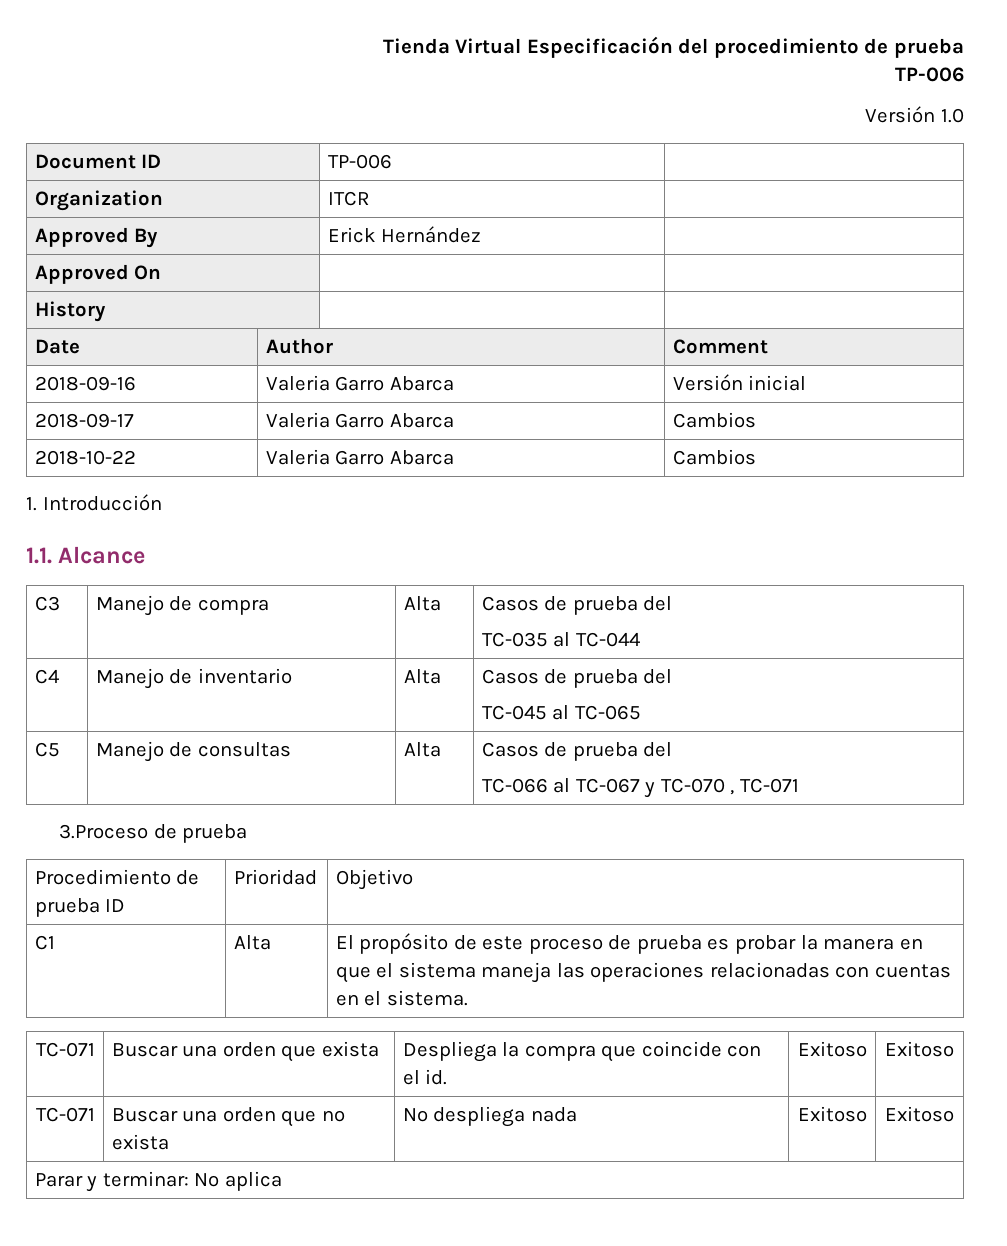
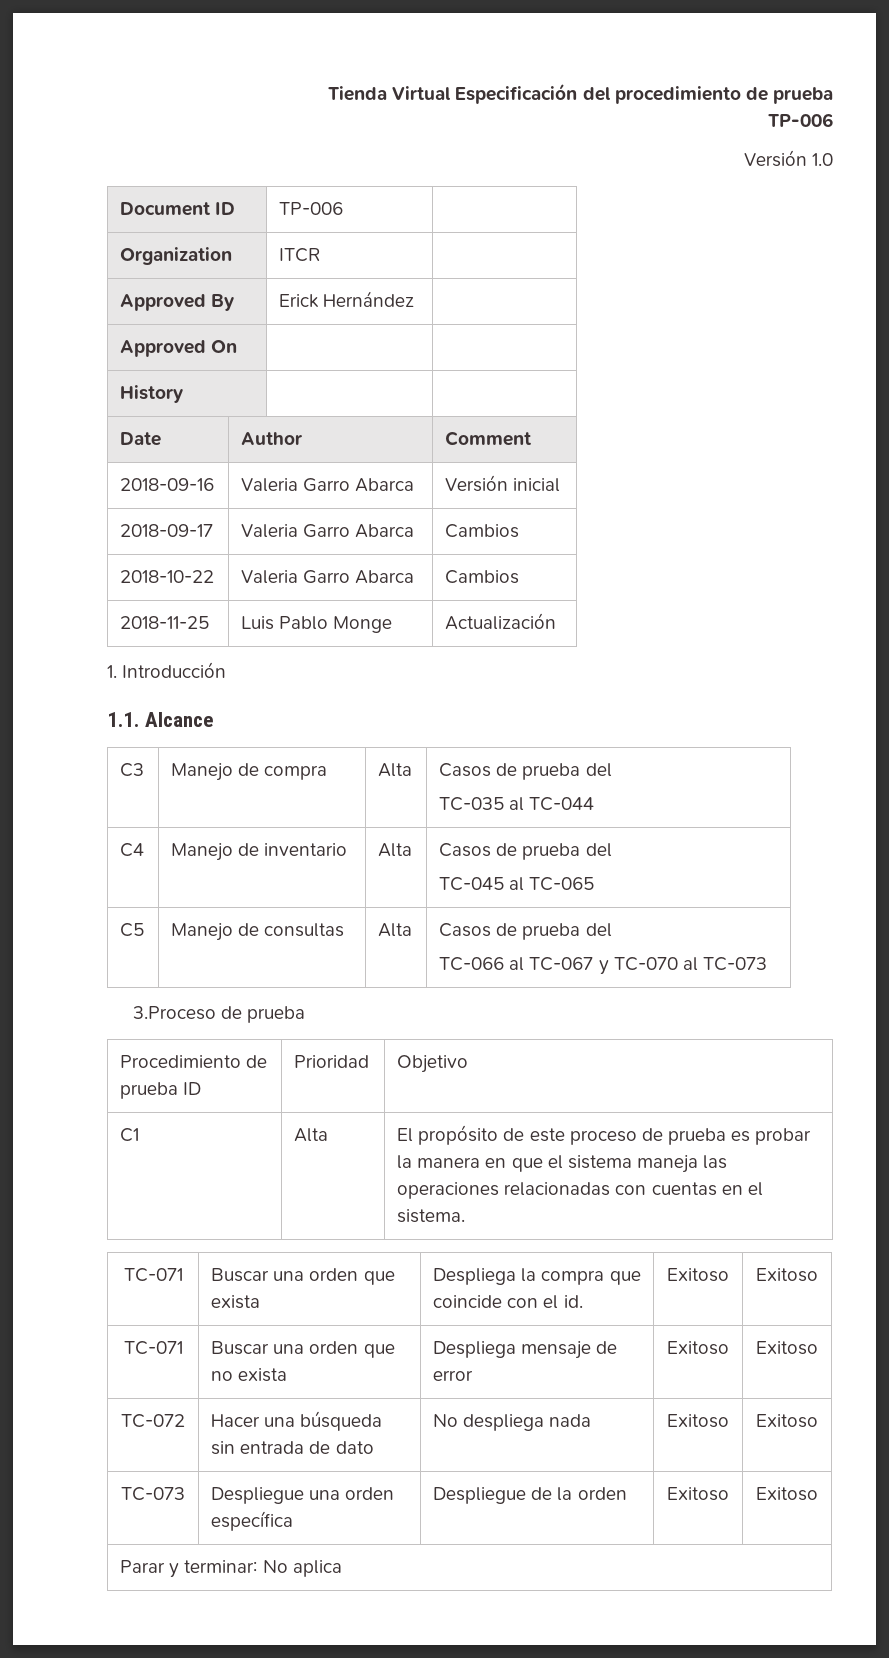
(756, 457) none -> [120,616,210,629] [241,616,393,633] [445,613,557,630] // 2018-11-25 | Luis Pablo Monge | Actualización
[730,778,799,795] , TC-071 -> [682,957,767,971] al TC-073
(169, 1142) none -> [433,1341,618,1359] [433,1370,474,1381] [667,1341,729,1355] [756,1341,818,1355] [121,1414,185,1428] [211,1411,383,1431] [211,1441,374,1455] | Despliega mensaje de error | Exitoso | Exitoso // TC-072 | Hacer una búsqueda sin entrada de dato
(954, 1114) none -> [121,1487,185,1501] [211,1487,395,1504] [211,1511,294,1531] [433,1487,627,1504] [667,1487,729,1501] [756,1487,818,1501] // TC-073 | Despliegue una orden específica | Despliegue de la orden | Exitoso | Exitoso

